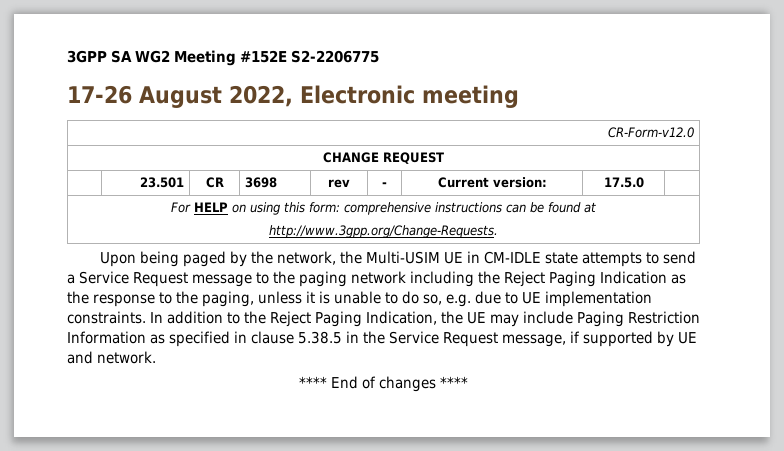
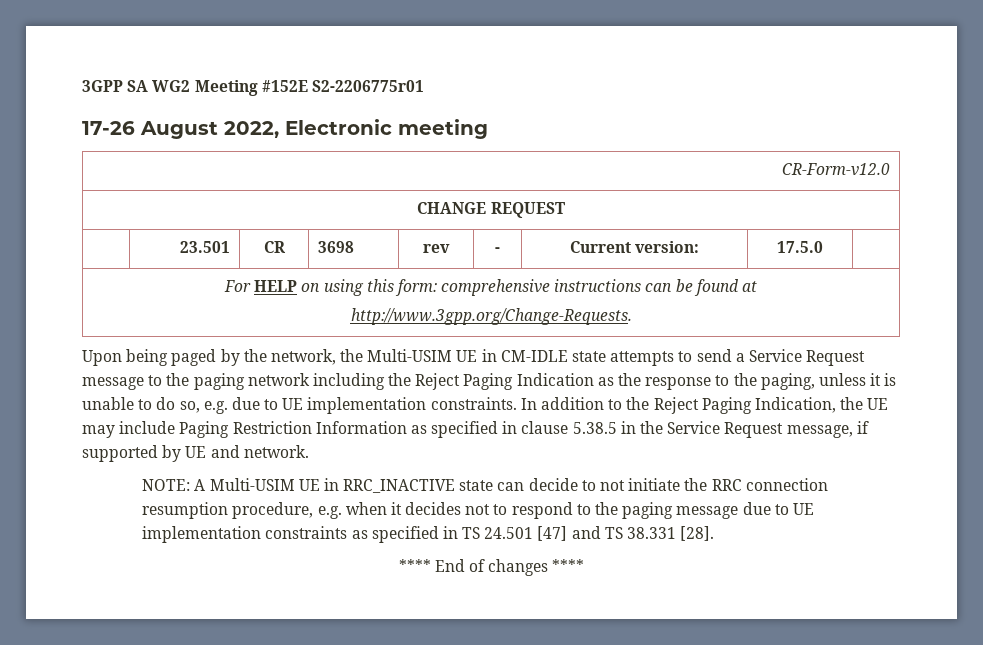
[291,50,379,63] S2-2206775 -> [311,80,424,92] S2-2206775r01
(156, 357) none -> [142,478,828,493] [142,502,814,519] [142,526,715,543] // NOTE: A Multi-USIM UE in RRC_INACTIVE state can decide to not initiate the RRC connection resumption procedure, e.g. when it decides not to respond to the paging message due to UE implementation constraints as specified in TS 24.501 [47] and TS 38.331 [28].

